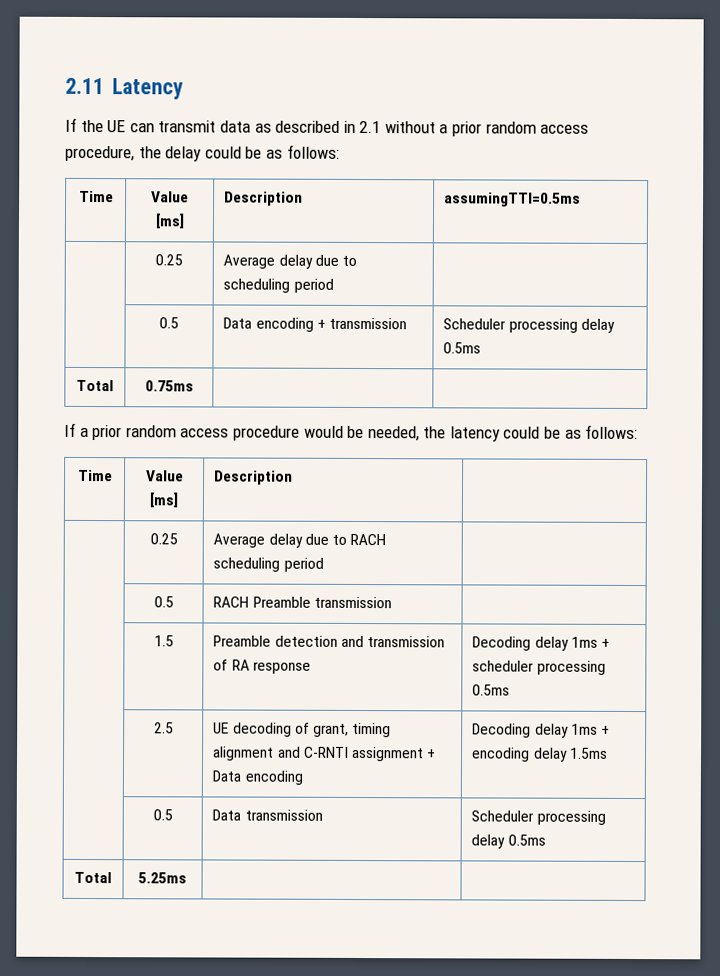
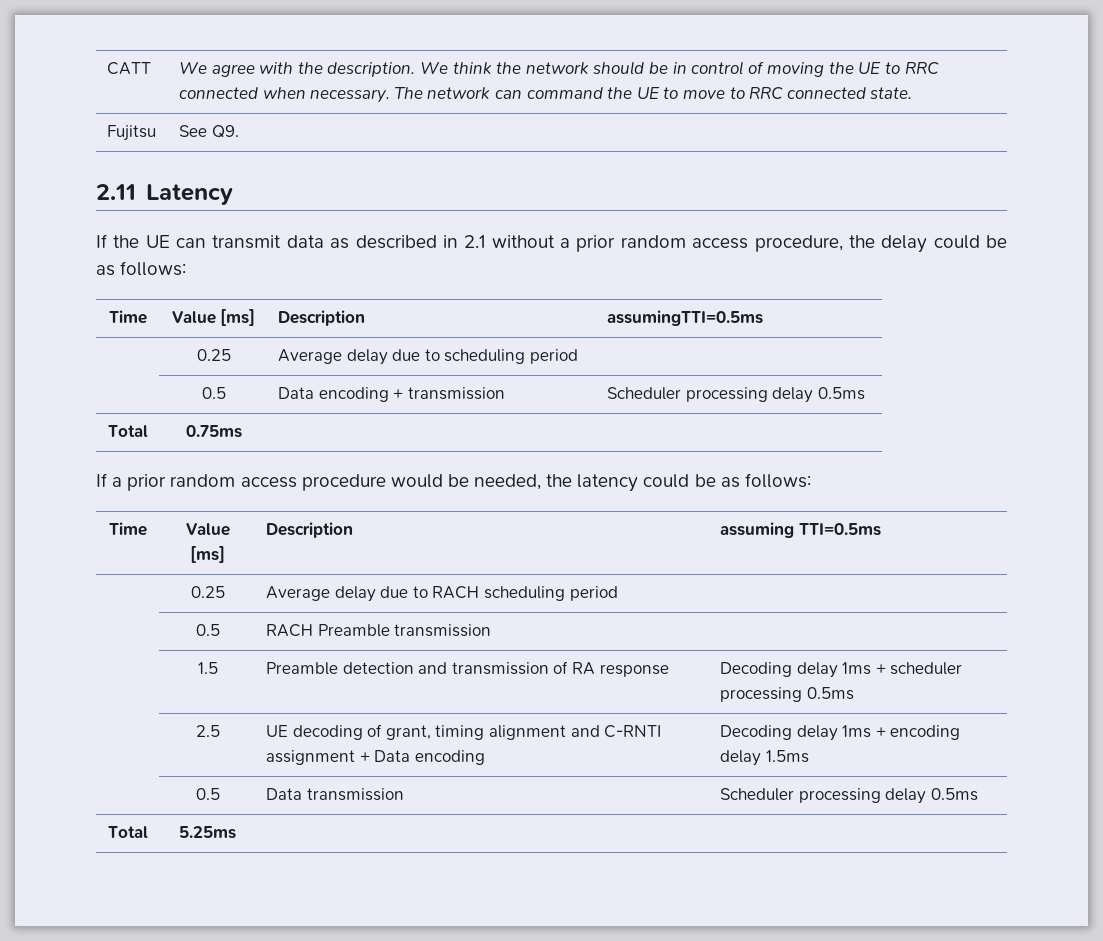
(65, 86) none -> [107,62,152,75] [179,61,939,77] [179,87,913,103] [107,125,157,141] [179,125,239,138] CATT | We agree with the description. We think the network should be in control of moving the UE to RRC connected when necessary. The network can command the UE to move to RRC connected state. // Fujitsu | See Q9. //
(294, 477) none -> [720,522,881,538] assuming TTI=0.5ms

